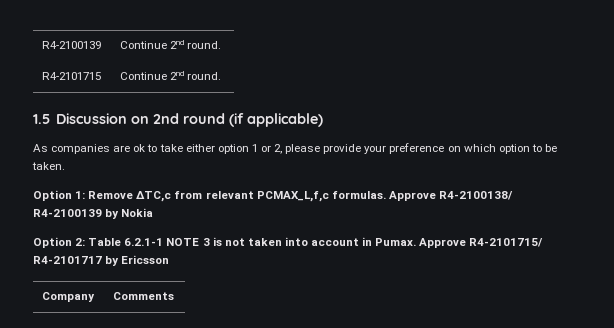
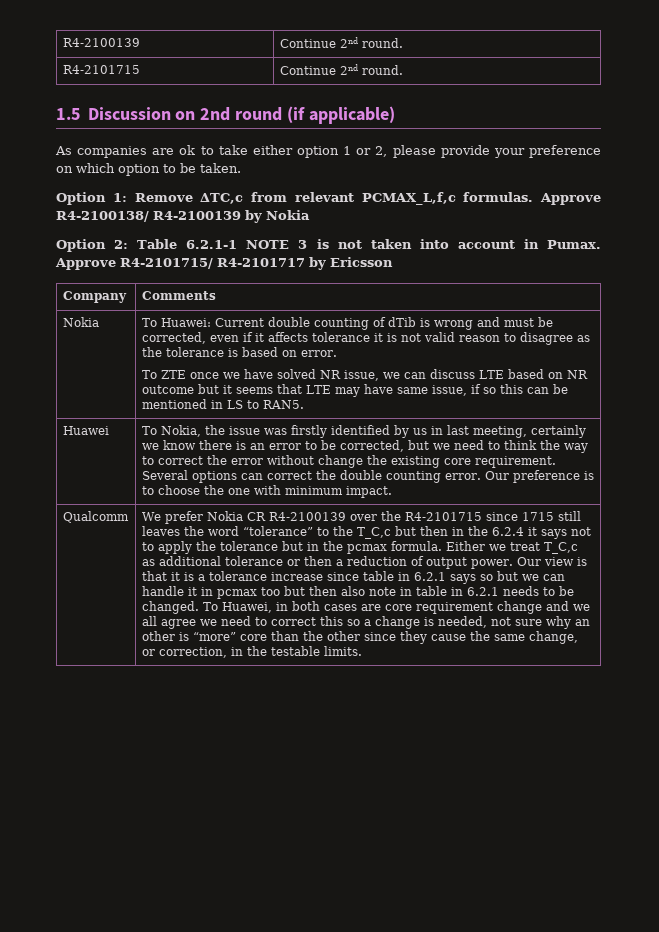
(175, 296) none -> [62,317,99,327] [141,317,553,330] [141,332,590,345] [141,347,337,357] [141,369,588,381] [141,384,568,397] [141,399,304,409] [62,426,109,435] [141,425,586,438] [141,440,588,453] [141,455,556,468] [141,470,594,483] [141,485,392,498] [62,511,129,523] [141,511,581,524] [141,526,591,539] [141,541,578,554] [141,556,587,569] [141,571,565,584] [141,586,574,599] [141,601,590,614] [141,616,590,629] [141,631,578,644] [141,646,362,658] // Nokia | To Huawei: Current double counting of dTib is wrong and must be corrected, even if it affects tolerance it is not valid reason to disagree as the tolerance is based on error. // To ZTE once we have solved NR issue, we can discuss LTE based on NR outcome but it seems that LTE may have same issue, if so this can be mentioned in LS to RAN5. // Huawei | To Nokia, the issue was firstly identified by us in last meeting, certainly we know there is an error to be corrected, but we need to think the way to correct the error without change the existing core requirement. Several options can correct the double counting error. Our preference is to choose the one with minimum impact. // Qualcomm | We prefer Nokia CR R4-2100139 over the R4-2101715 since 1715 still leaves the word “tolerance” to the T_C,c but then in the 6.2.4 it says not to apply the tolerance but in the pcmax formula. Either we treat T_C,c as additional tolerance or then a reduction of output power. Our view is that it is a tolerance increase since table in 6.2.1 says so but we can handle it in pcmax too but then also note in table in 6.2.1 needs to be changed. To Huawei, in both cases are core requirement change and we all agree we need to correct this so a change is needed, not sure why an other is “more” core than the other since they cause the same change, or correction, in the testable limits.

